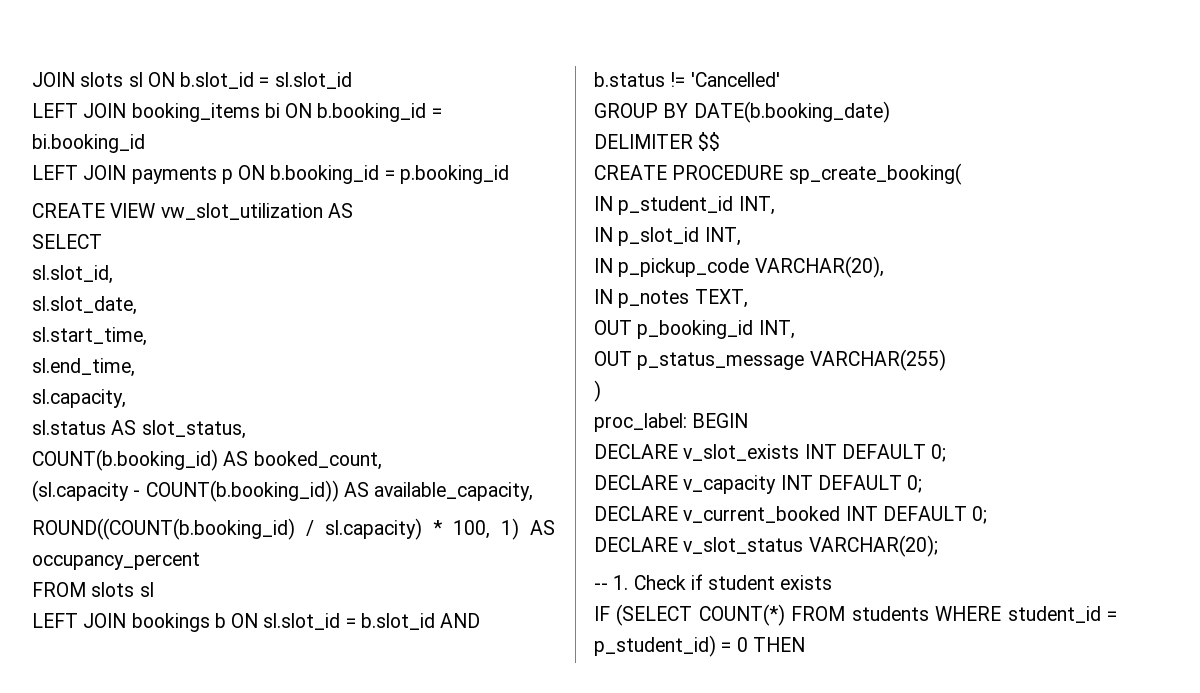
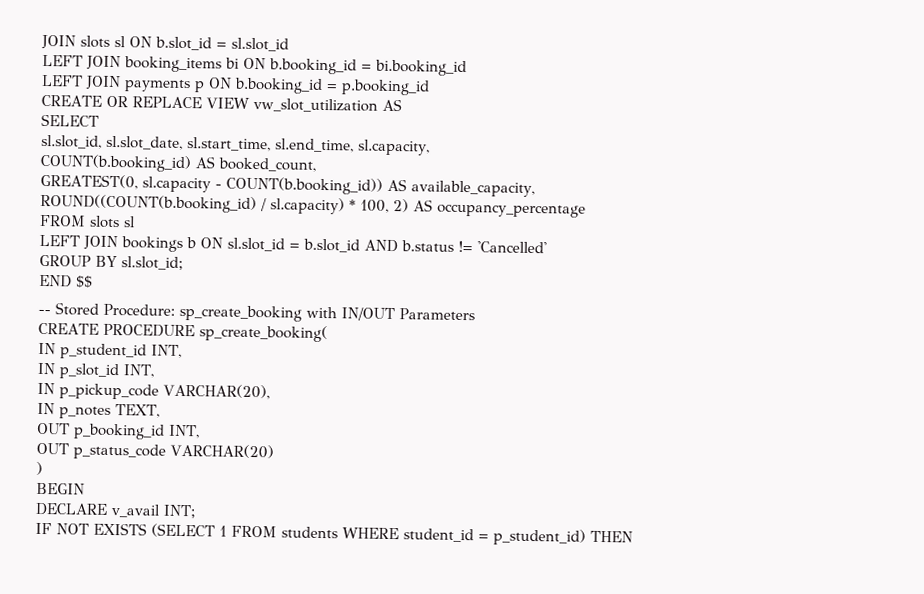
(105, 210) none -> [105,95,202,109] OR REPLACE
(113, 274) // -> (102, 141) none
(137, 305) // -> (183, 142) none
(147, 336) // -> (271, 144) none
(135, 367) // -> (354, 145) none
[32,420,246,439] // sl.status AS slot_status, -> (430, 147) none
[32,480,129,502] (sl.capacity -> [40,173,211,193] GREATEST(0, sl.capacity
[501,518,555,540] [32,552,200,570] 1) AS occupancy_percent -> [393,199,586,218] 2) AS occupancy_percentage
[693,101,890,123] [594,134,693,149] DATE(b.booking_date) // DELIMITER -> [121,256,184,271] [39,274,72,288] sl.slot_id; // END
(721, 141) none -> [38,302,475,322] // -- Stored Procedure: sp_create_booking with IN/OUT Parameters
[637,349,946,371] p_status_message VARCHAR(255) -> [73,443,274,460] p_status_code VARCHAR(20)
[594,413,687,432] proc_label: -> (43, 468) none
[683,444,947,462] [594,475,923,494] [594,506,988,524] [594,535,938,557] [594,574,833,590] [594,604,785,626] v_slot_exists INT DEFAULT 0; // DECLARE v_capacity INT DEFAULT 0; // DECLARE v_current_booked INT DEFAULT 0; // DECLARE v_slot_status VARCHAR(20); // -- 1. Check if student exists // IF (SELECT COUNT(*) -> [111,504,196,519] [35,522,227,538] v_avail INT; // IF NOT EXISTS (SELECT 1
[721,637,748,652] = 0 -> (586, 537) none

